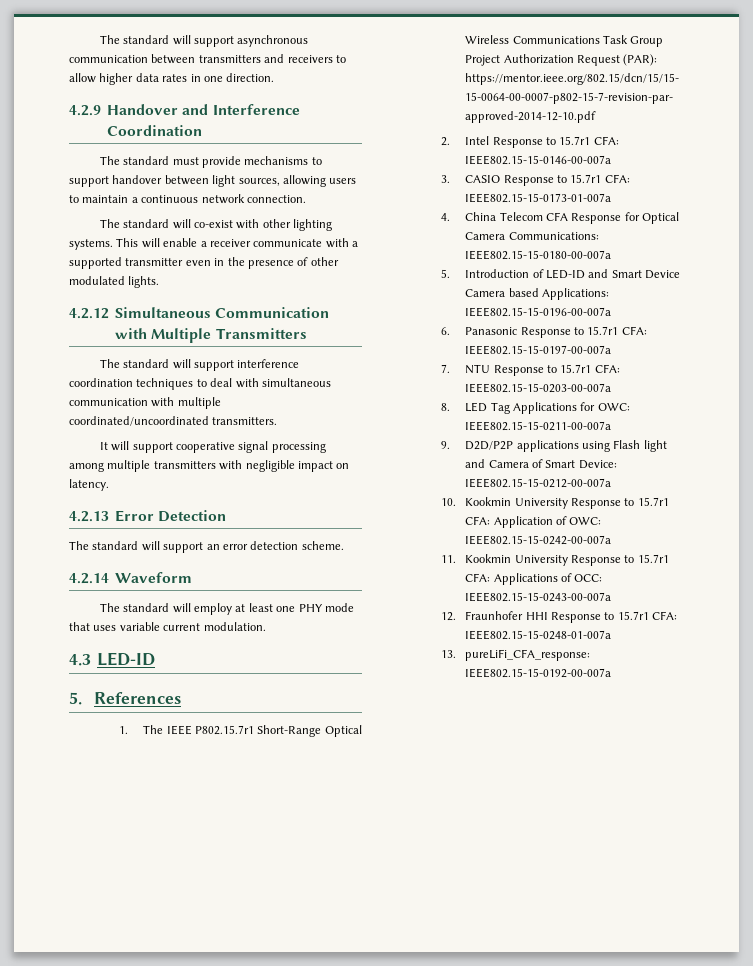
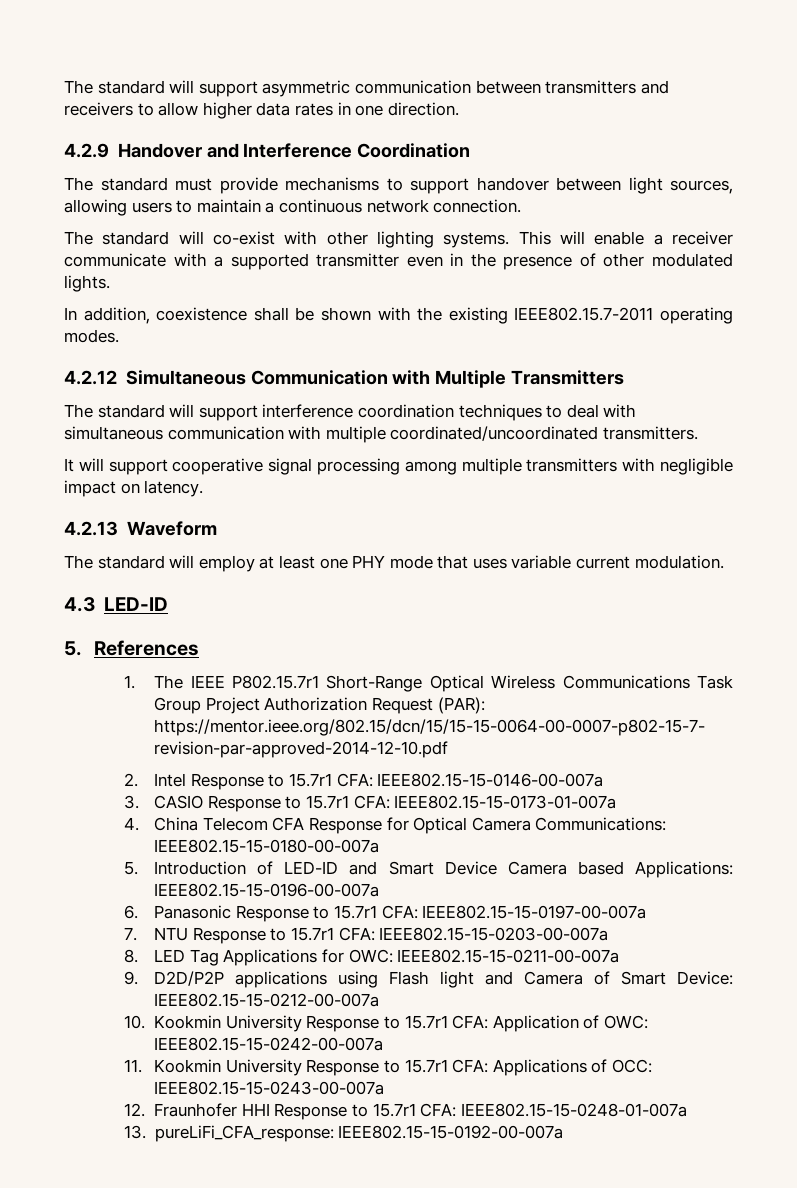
[99,35,309,47] The standard will support asynchronous -> [64,80,351,97] The standard will support asymmetric
(160, 282) none -> [64,307,734,324] [64,329,119,343] // In addition, coexistence shall be shown with the existing IEEE802.15.7-2011 operating modes.
[115,510,227,522] [69,541,344,553] [69,573,109,584] Error Detection // The standard will support an error detection scheme. // 4.2.14 -> (118, 528) none

